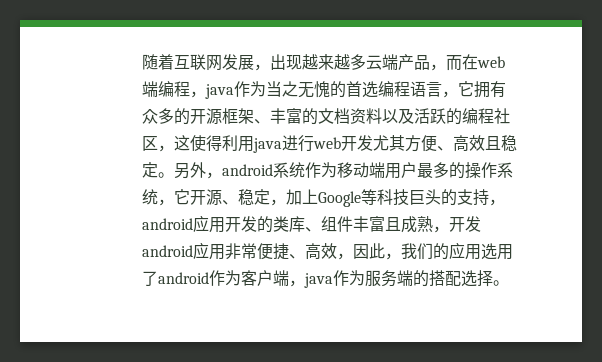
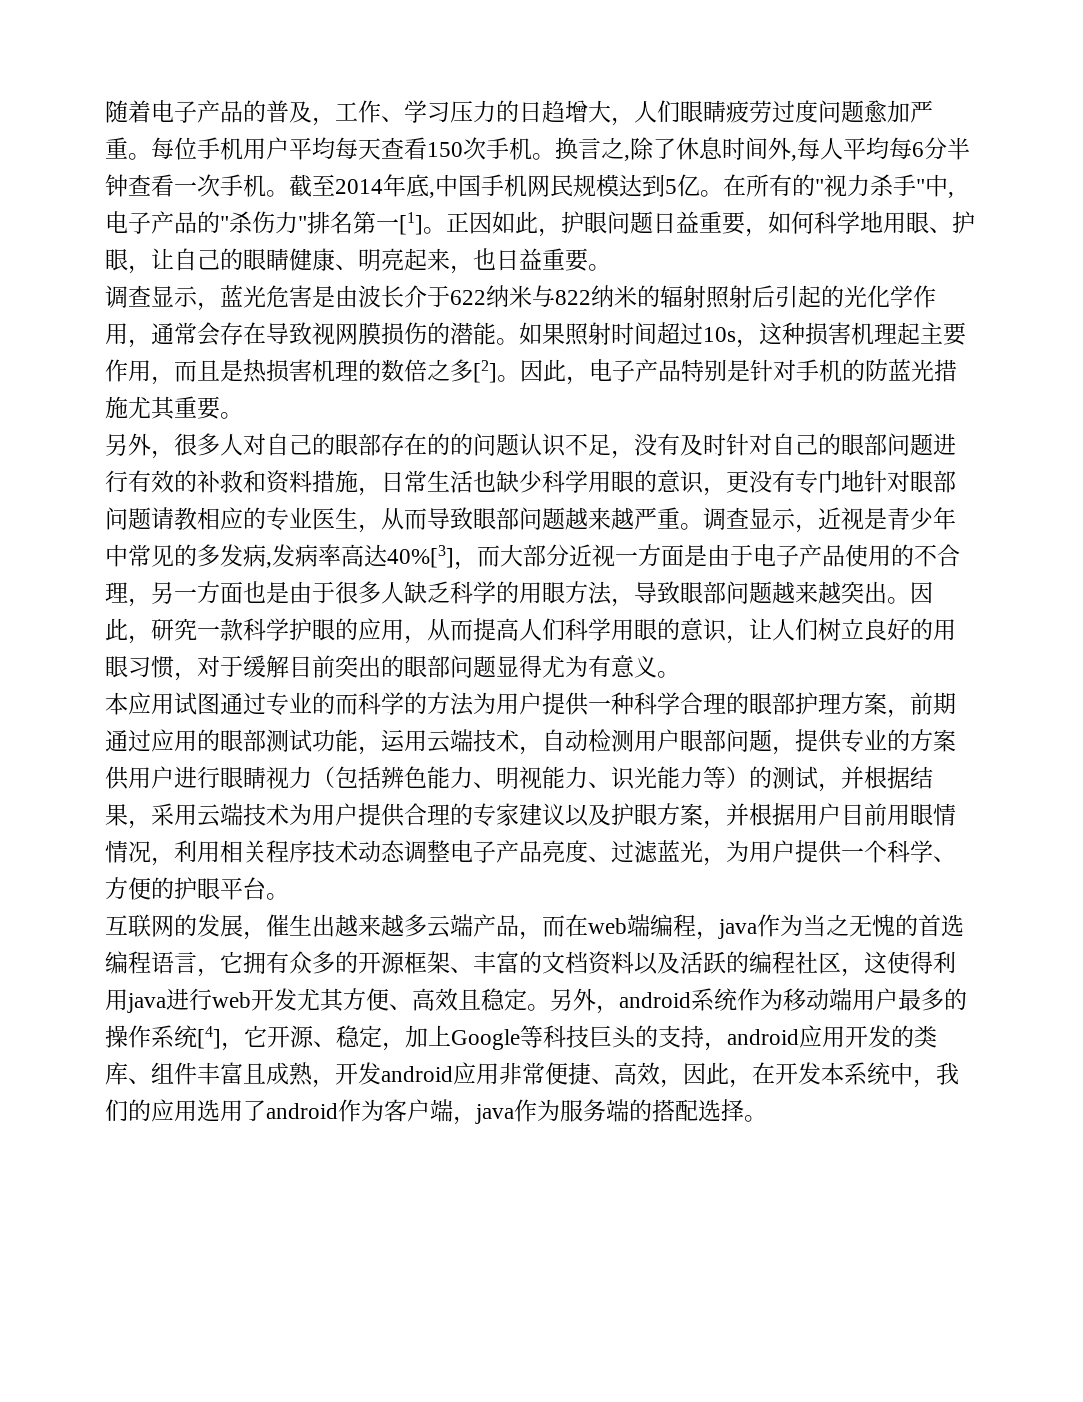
[173,54,302,71] 互联网发展，出现 -> [151,100,934,126] [105,137,971,161] [105,174,955,198] [105,211,976,237] [105,248,612,274] [105,285,937,311] [105,322,967,348] [105,359,958,385] [105,396,244,420] [105,433,957,459] [105,470,957,496] [105,507,957,533] [105,544,961,570] [105,581,934,607] [105,618,957,644] [105,655,681,681] [105,692,957,718] [105,729,957,755] [105,766,934,792] [105,803,957,829] [105,840,957,866] [105,877,290,900] [105,914,336,940] 电子产品的普及，工作、学习压力的日趋增大，人们眼睛疲劳过度问题愈加严重。每位手机用户平均每天查看150次手机。换言之,除了休息时间外,每人平均每6分半钟查看一次手机。截至2014年底,中国手机网民规模达到5亿。在所有的"视力杀手"中,电子产品的"杀伤力"排名第一[1]。正因如此，护眼问题日益重要，如何科学地用眼、护眼，让自己的眼睛健康、明亮起来，也日益重要。 // 调查显示，蓝光危害是由波长介于622纳米与822纳米的辐射照射后引起的光化学作用，通常会存在导致视网膜损伤的潜能。如果照射时间超过10s，这种损害机理起主要作用，而且是热损害机理的数倍之多[2]。因此，电子产品特别是针对手机的防蓝光措施尤其重要。 // 另外，很多人对自己的眼部存在的的问题认识不足，没有及时针对自己的眼部问题进行有效的补救和资料措施，日常生活也缺少科学用眼的意识，更没有专门地针对眼部问题请教相应的专业医生，从而导致眼部问题越来越严重。调查显示，近视是青少年中常见的多发病,发病率高达40%[3]，而大部分近视一方面是由于电子产品使用的不合理，另一方面也是由于很多人缺乏科学的用眼方法，导致眼部问题越来越突出。因此，研究一款科学护眼的应用，从而提高人们科学用眼的意识，让人们树立良好的用眼习惯，对于缓解目前突出的眼部问题显得尤为有意义。 // 本应用试图通过专业的而科学的方法为用户提供一种科学合理的眼部护理方案，前期通过应用的眼部测试功能，运用云端技术，自动检测用户眼部问题，提供专业的方案供用户进行眼睛视力（包括辨色能力、明视能力、识光能力等）的测试，并根据结果，采用云端技术为用户提供合理的专家建议以及护眼方案，并根据用户目前用眼情情况，利用相关程序技术动态调整电子产品亮度、过滤蓝光，为用户提供一个科学、方便的护眼平台。 // 互联网的发展，催生出
(158, 197) none -> [197,1026,222,1049] [4]
(401, 256) none -> [752,1062,937,1088] 在开发本系统中，

